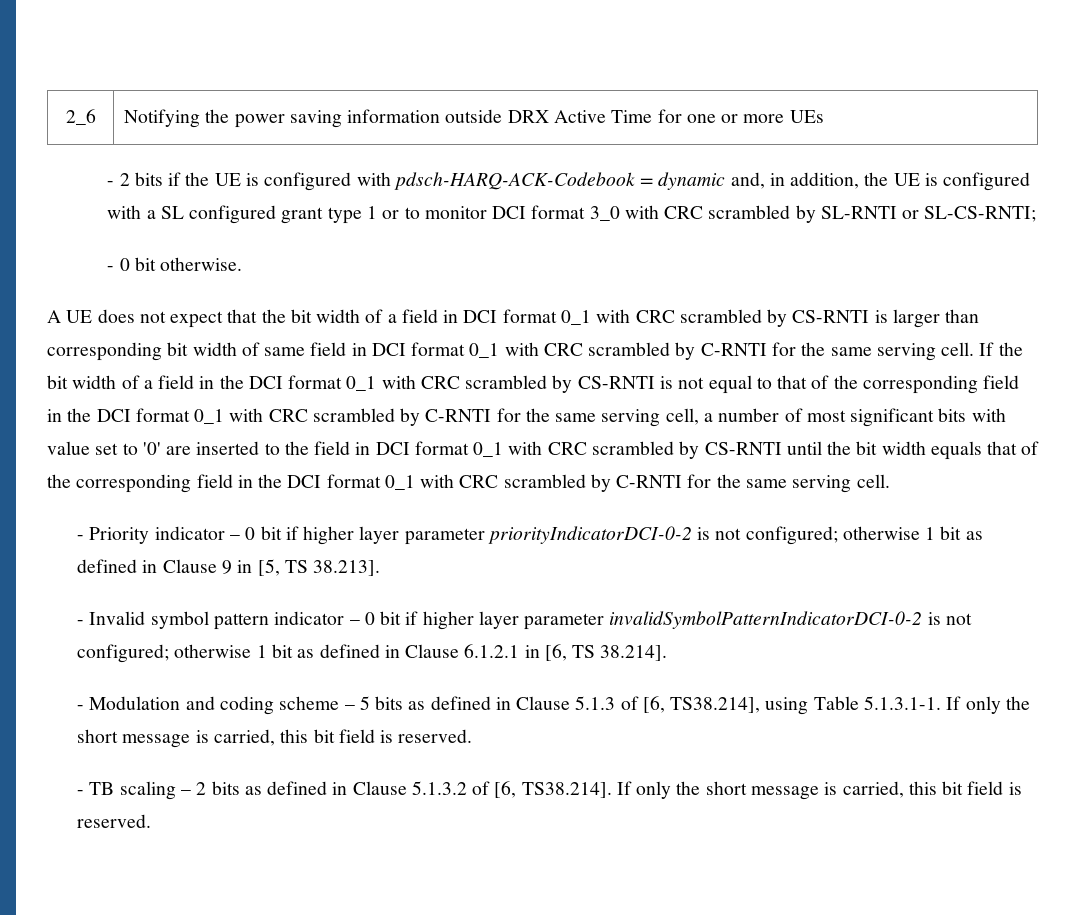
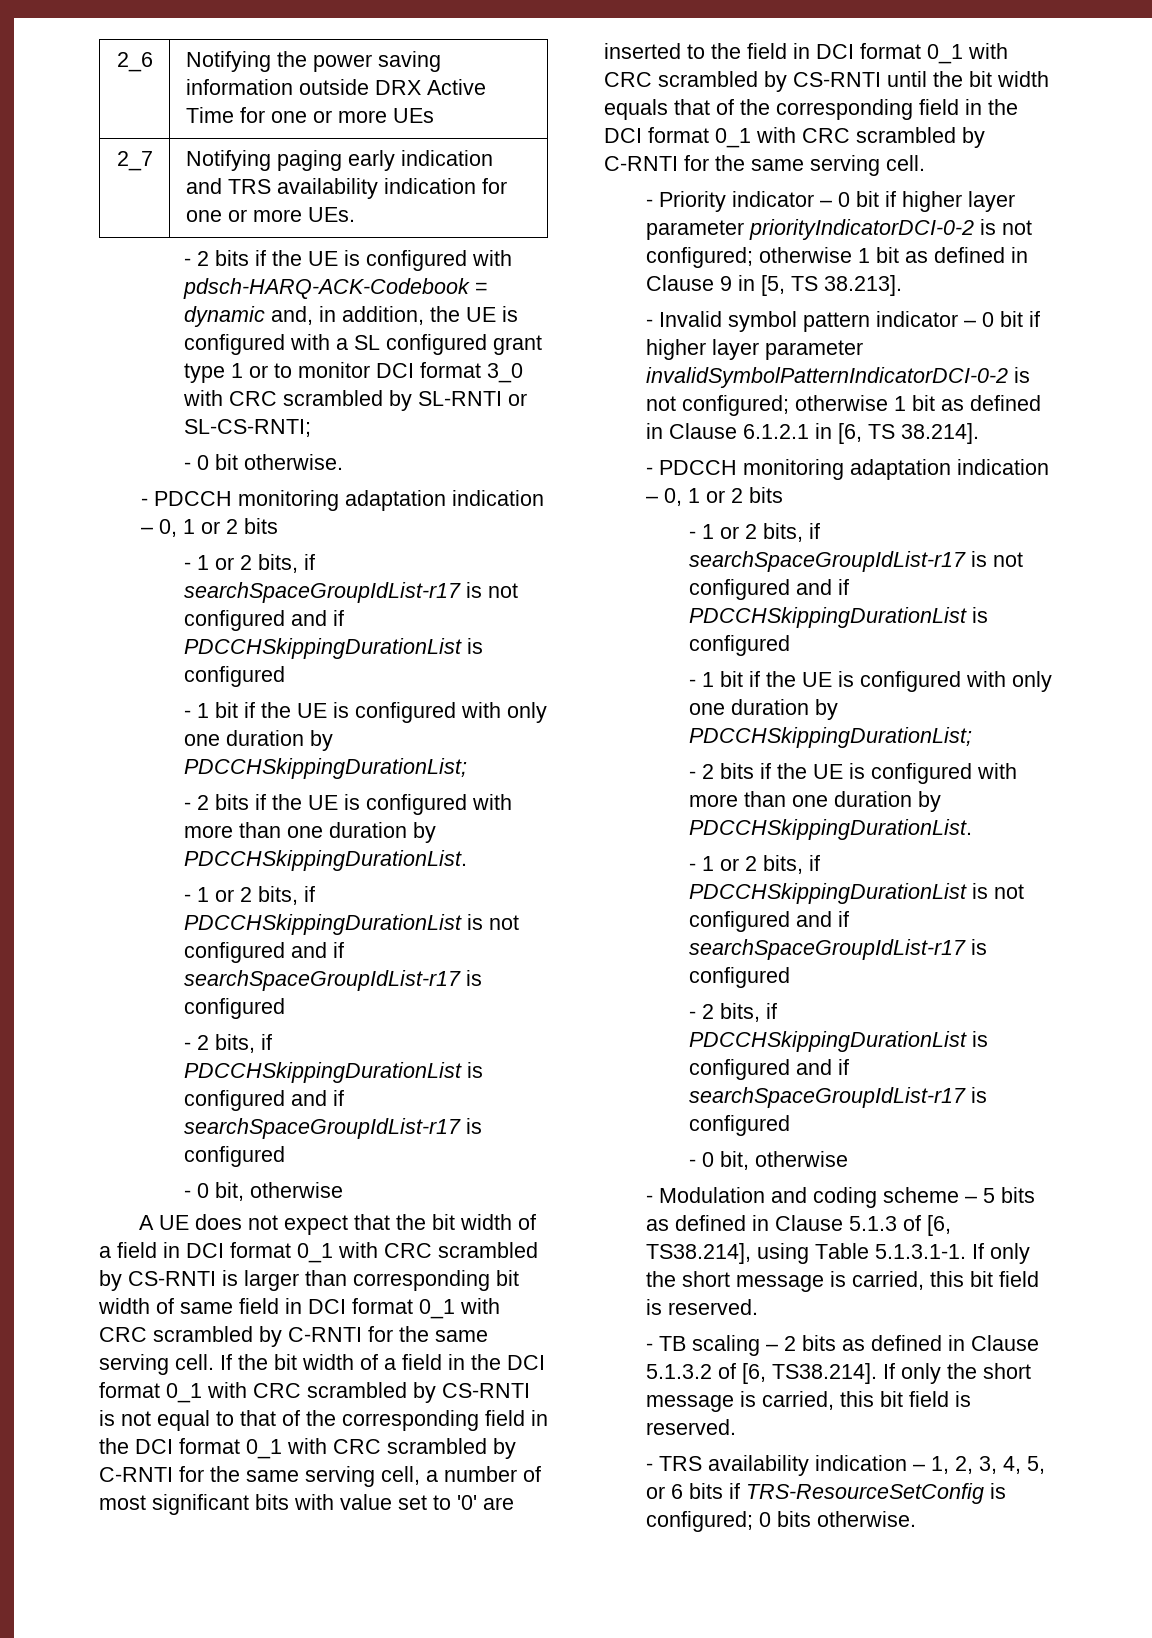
(824, 116) none -> [116,151,153,171] [185,150,493,171] [185,178,507,199] [185,207,355,222] // 2_7 | Notifying paging early indication and TRS availability indication for one or more UEs.
(243, 264) none -> [141,490,545,511] [141,518,279,537] [183,554,315,573] [183,582,518,603] [183,610,344,631] [183,638,483,659] [183,666,285,687] [183,702,547,723] [183,730,333,751] [183,758,467,779] [183,794,512,815] [183,822,436,843] [183,850,467,871] [183,886,315,905] [183,914,519,935] [183,942,344,963] [183,970,482,991] [183,998,285,1019] [183,1034,272,1053] [183,1062,483,1083] [183,1090,344,1111] [183,1118,482,1139] [183,1146,285,1167] [183,1182,343,1201] // - PDCCH monitoring adaptation indication – 0, 1 or 2 bits // - 1 or 2 bits, if searchSpaceGroupIdList-r17 is not configured and if PDCCHSkippingDurationList is configured // - 1 bit if the UE is configured with only one duration by PDCCHSkippingDurationList; // - 2 bits if the UE is configured with more than one duration by PDCCHSkippingDurationList. // - 1 or 2 bits, if PDCCHSkippingDurationList is not configured and if searchSpaceGroupIdList-r17 is configured // - 2 bits, if PDCCHSkippingDurationList is configured and if searchSpaceGroupIdList-r17 is configured // - 0 bit, otherwise
(668, 653) none -> [646,459,1050,480] [646,487,784,506] [688,523,820,542] [688,551,1023,572] [688,579,849,600] [688,607,988,628] [688,635,790,656] [688,671,1052,692] [688,699,838,720] [688,727,972,748] [688,763,1017,784] [688,791,941,812] [688,819,972,840] [688,855,820,874] [688,883,1024,904] [688,911,849,932] [688,939,987,960] [688,967,790,988] [688,1003,777,1022] [688,1031,988,1052] [688,1059,849,1080] [688,1087,987,1108] [688,1115,790,1136] [688,1151,848,1170] // - PDCCH monitoring adaptation indication – 0, 1 or 2 bits // - 1 or 2 bits, if searchSpaceGroupIdList-r17 is not configured and if PDCCHSkippingDurationList is configured // - 1 bit if the UE is configured with only one duration by PDCCHSkippingDurationList; // - 2 bits if the UE is configured with more than one duration by PDCCHSkippingDurationList. // - 1 or 2 bits, if PDCCHSkippingDurationList is not configured and if searchSpaceGroupIdList-r17 is configured // - 2 bits, if PDCCHSkippingDurationList is configured and if searchSpaceGroupIdList-r17 is configured // - 0 bit, otherwise
(152, 821) none -> [646,1455,1046,1476] [646,1483,1007,1504] [646,1511,917,1532] // - TRS availability indication – 1, 2, 3, 4, 5, or 6 bits if TRS-ResourceSetConfig is configured; 0 bits otherwise.

